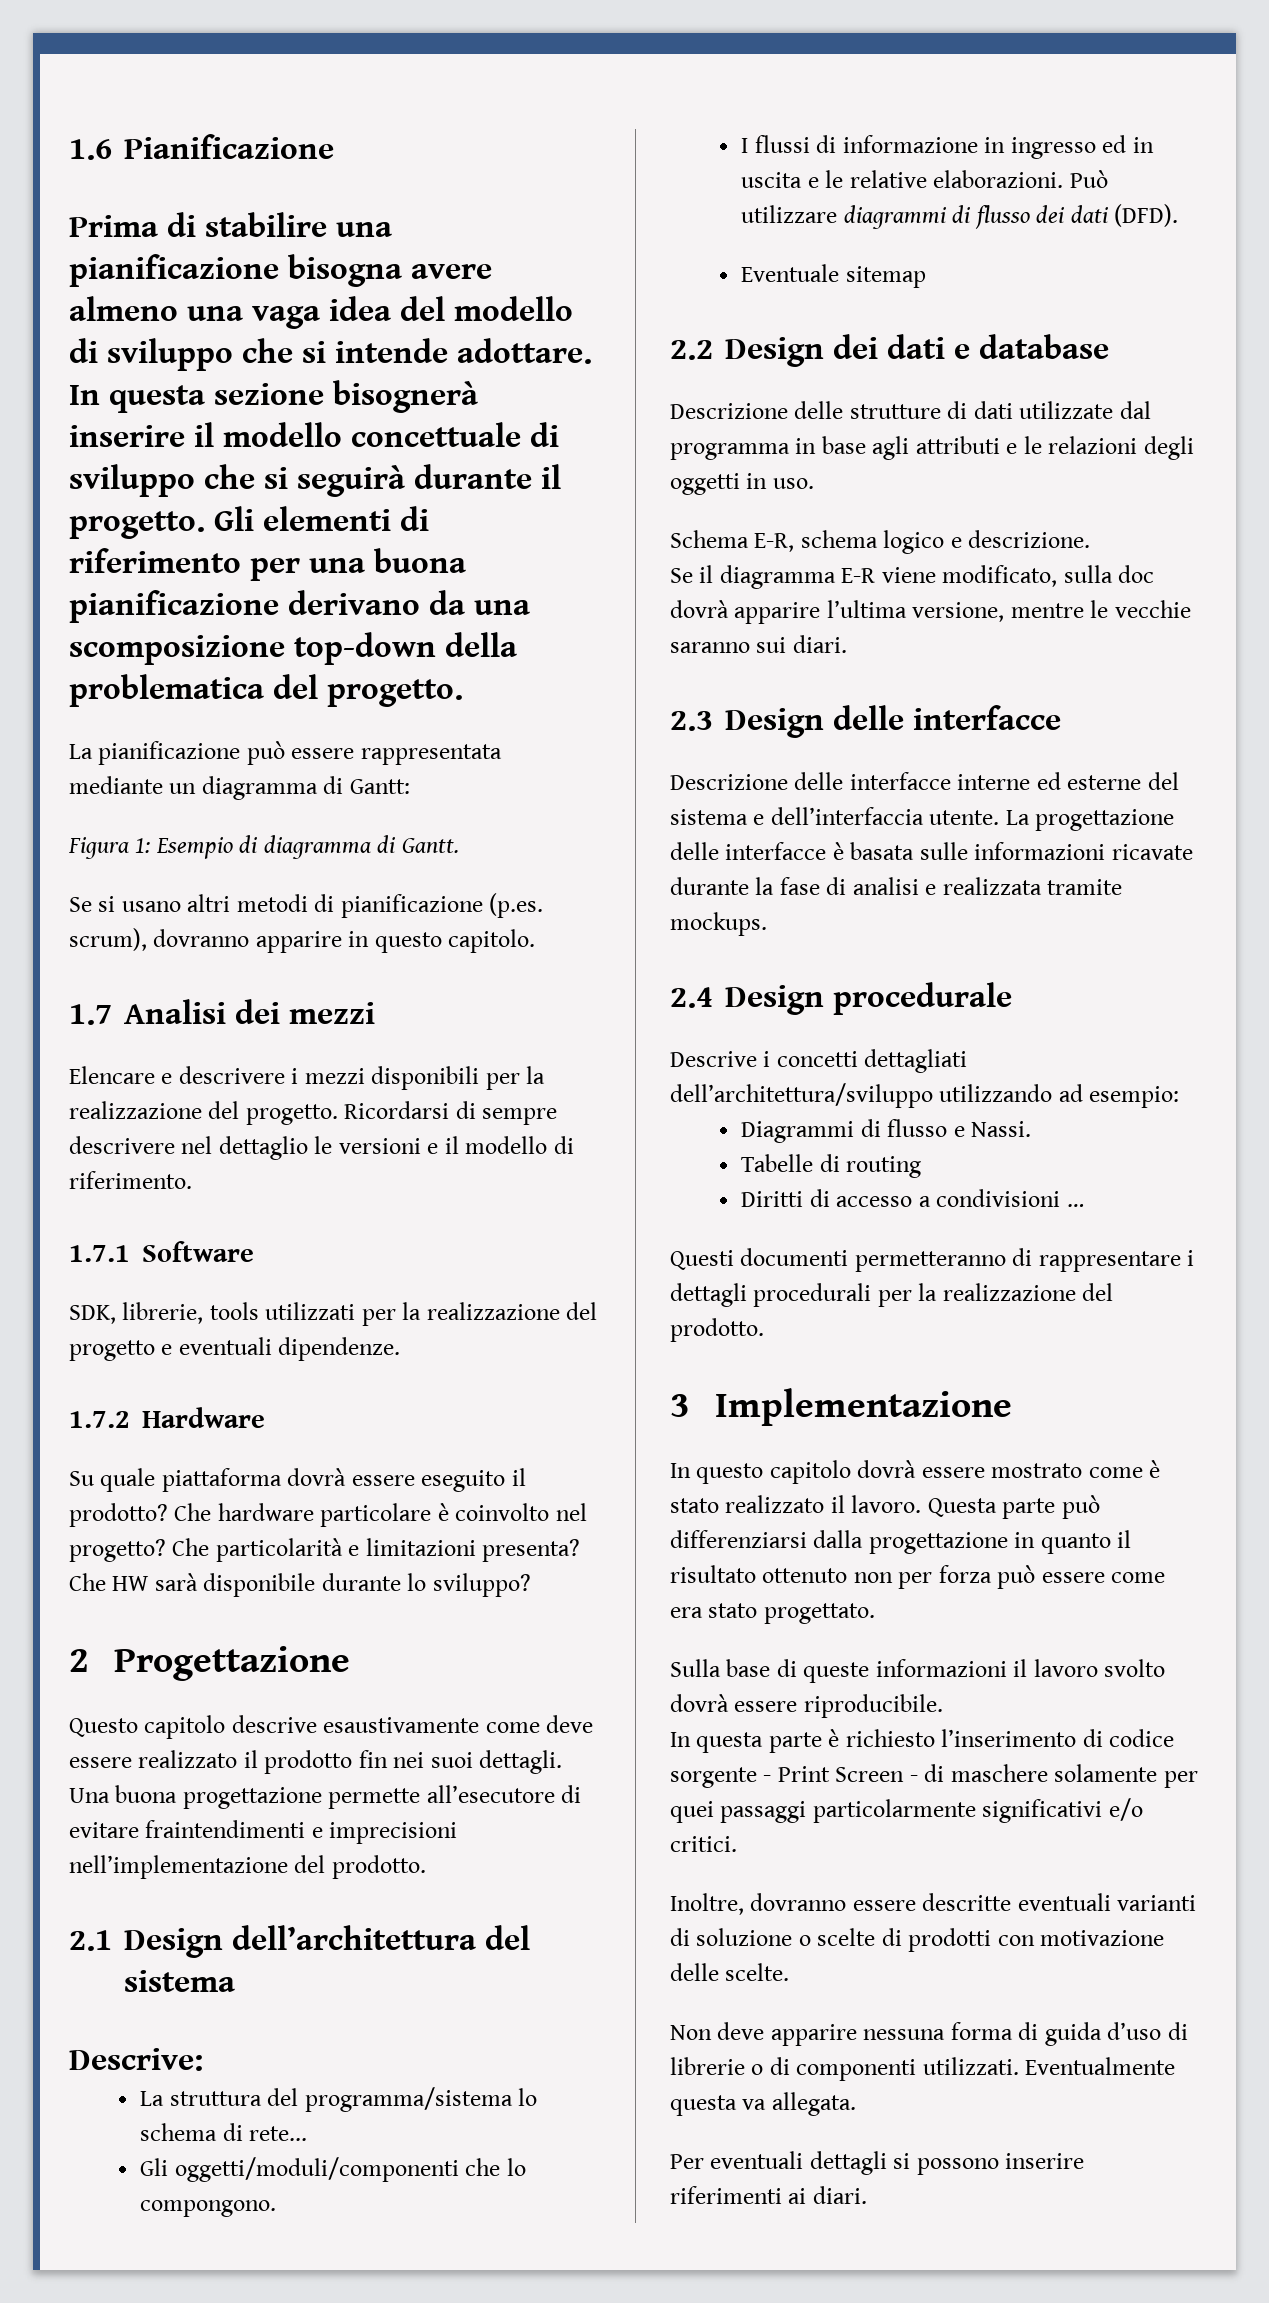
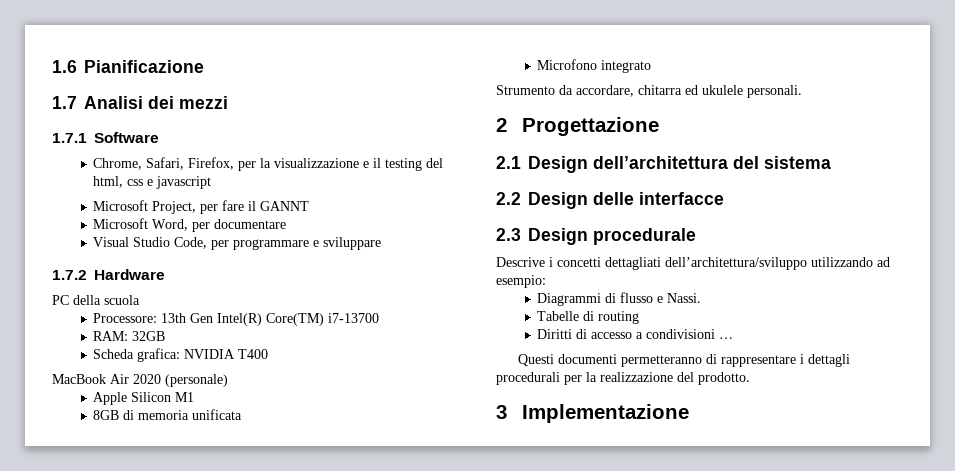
[69,212,392,237] [69,254,492,287] [69,296,573,329] [69,338,592,371] [69,380,478,413] [69,422,559,447] [69,464,561,497] [69,506,429,539] [69,548,466,581] [69,590,530,623] [69,632,517,665] [69,674,463,707] [69,741,502,765] [69,776,410,800] [68,835,459,859] [69,893,544,918] [69,928,536,953] [69,999,375,1025] [69,1066,546,1090] [69,1101,558,1125] [69,1136,574,1160] [69,1171,192,1189] [69,1241,254,1262] [69,1302,598,1326] [69,1337,401,1361] [69,1407,265,1428] [69,1468,526,1492] [69,1503,587,1527] [69,1538,581,1562] [69,1573,531,1597] [69,1646,351,1681] [69,1715,594,1739] [69,1750,563,1774] [69,1785,582,1809] [69,1820,458,1844] [69,1855,426,1879] Prima di stabilire una pianificazione bisogna avere almeno una vaga idea del modello di sviluppo che si intende adottare. In questa sezione bisognerà inserire il modello concettuale di sviluppo che si seguirà durante il progetto. Gli elementi di riferimento per una buona pianificazione derivano da una scomposizione top-down della problematica del progetto. // La pianificazione può essere rappresentata mediante un diagramma di Gantt: // Figura 1: Esempio di diagramma di Gantt. // Se si usano altri metodi di pianificazione (p.es. scrum), dovranno apparire in questo capitolo. // 1.7 Analisi dei mezzi // Elencare e descrivere i mezzi disponibili per la realizzazione del progetto. Ricordarsi di sempre descrivere nel dettaglio le versioni e il modello di riferimento. // 1.7.1 Software // SDK, librerie, tools utilizzati per la realizzazione del progetto e eventuali dipendenze. // 1.7.2 Hardware // Su quale piattaforma dovrà essere eseguito il prodotto? Che hardware particolare è coinvolto nel progetto? Che particolarità e limitazioni presenta? Che HW sarà disponibile durante lo sviluppo? // 2 Progettazione // Questo capitolo descrive esaustivamente come deve essere realizzato il prodotto fin nei suoi dettagli. Una buona progettazione permette all’esecutore di evitare fraintendimenti e imprecisioni nell’implementazione del prodotto. -> [52,96,228,109] [52,132,159,143] [93,157,444,171] [93,176,212,189] [93,200,310,214] [93,218,287,232] [93,237,382,250] [52,269,165,280] [52,295,140,305] [93,313,380,326] [93,331,166,341] [93,348,269,362] [52,374,228,387] [93,392,195,405] [93,409,243,420] [537,59,652,73] [496,85,802,98] [496,117,660,136] 1.7 Analisi dei mezzi // 1.7.1 Software // Chrome, Safari, Firefox, per la visualizzazione e il testing del html, css e javascript // Microsoft Project, per fare il GANNT // Microsoft Word, per documentare // Visual Studio Code, per programmare e sviluppare // 1.7.2 Hardware // PC della scuola // Processore: 13th Gen Intel(R) Core(TM) i7-13700 // RAM: 32GB // Scheda grafica: NVIDIA T400 // MacBook Air 2020 (personale) // Apple Silicon M1 // 8GB di memoria unificata // Microfono integrato // Strumento da accordare, chitarra ed ukulele personali. // 2 Progettazione
[69,2048,203,2071] [140,2087,538,2112] [140,2123,308,2141] [140,2157,526,2182] [140,2200,277,2217] [741,135,1154,159] [741,170,1108,188] [741,204,1179,229] [741,264,926,288] [670,334,1109,367] [670,401,1151,419] [670,436,1194,460] [670,473,814,495] [670,530,1091,554] [670,565,1155,589] [670,600,1191,624] [670,635,847,653] [670,705,1061,738] [670,772,1179,790] [670,807,1175,831] [670,842,1193,860] [670,877,1123,895] [670,912,767,936] [670,987,713,1008] Descrive: // La struttura del programma/sistema lo schema di rete... // Gli oggetti/moduli/componenti che lo compongono. // I flussi di informazione in ingresso ed in uscita e le relative elaborazioni. Può utilizzare diagrammi di flusso dei dati (DFD). // Eventuale sitemap // 2.2 Design dei dati e database // Descrizione delle strutture di dati utilizzate dal programma in base agli attributi e le relazioni degli oggetti in uso. // Schema E-R, schema logico e descrizione. // Se il diagramma E-R viene modificato, sulla doc dovrà apparire l’ultima versione, mentre le vecchie saranno sui diari. // 2.3 Design delle interfacce // Descrizione delle interfacce interne ed esterne del sistema e dell’interfaccia utente. La progettazione delle interfacce è basata sulle informazioni ricavate durante la fase di analisi e realizzata tramite mockups. // 2.4 -> [496,192,724,209] [496,228,521,241] 2.2 Design delle interfacce // 2.3
[670,1460,1161,1484] [670,1495,1100,1519] [670,1530,1132,1554] [670,1565,1166,1589] [670,1603,875,1624] [670,1659,1166,1683] [670,1694,943,1718] [670,1729,1175,1753] [670,1764,1198,1788] [670,1798,1143,1823] [670,1836,737,1852] [670,1893,1197,1915] [670,1928,1165,1952] [670,1963,790,1981] [670,2022,1188,2046] [670,2057,1176,2081] [670,2092,856,2116] [670,2151,1085,2175] [670,2186,867,2204] // In questo capitolo dovrà essere mostrato come è stato realizzato il lavoro. Questa parte può differenziarsi dalla progettazione in quanto il risultato ottenuto non per forza può essere come era stato progettato. // Sulla base di queste informazioni il lavoro svolto dovrà essere riproducibile. // In questa parte è richiesto l’inserimento di codice sorgente - Print Screen - di maschere solamente per quei passaggi particolarmente significativi e/o critici. // Inoltre, dovranno essere descritte eventuali varianti di soluzione o scelte di prodotti con motivazione delle scelte. // Non deve apparire nessuna forma di guida d’uso di librerie o di componenti utilizzati. Eventualmente questa va allegata. // Per eventuali dettagli si possono inserire riferimenti ai diari. -> (690, 413) none

